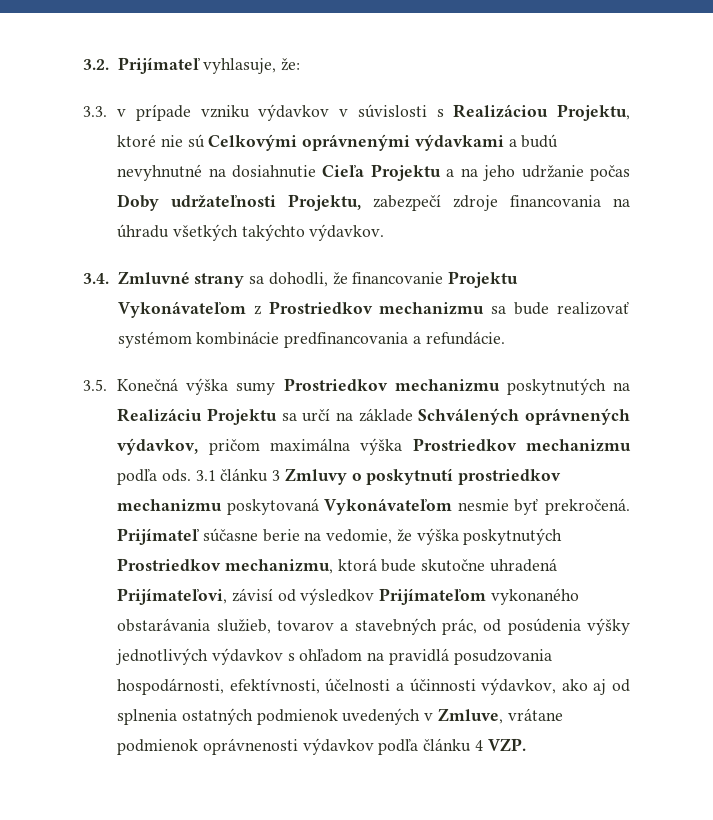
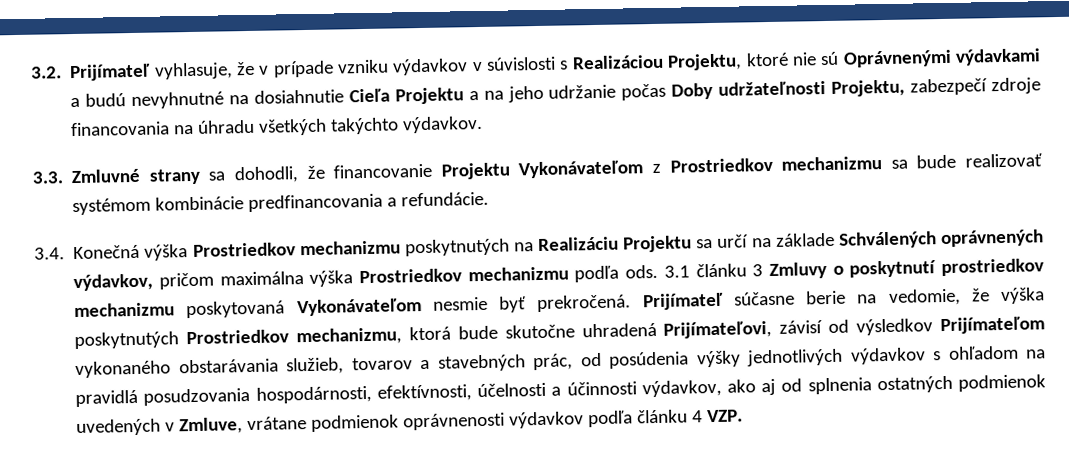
[281,58,301,71] [83,106,107,117] že: // 3.3. -> [235,61,255,76] že
[208,134,411,151] Celkovými oprávnenými -> [842,49,952,68] Oprávnenými
[83,273,109,284] 3.4. -> [32,171,64,184] 3.3.
[83,379,107,391] 3.5. -> [34,247,65,260] 3.4.
[236,382,276,395] sumy -> (189, 252) none

